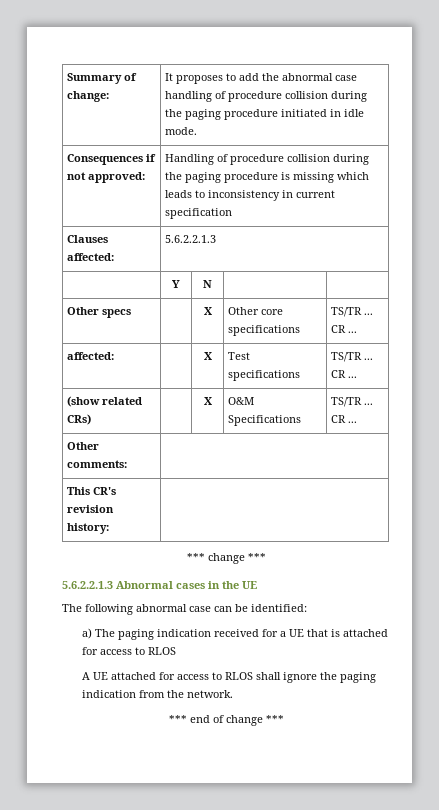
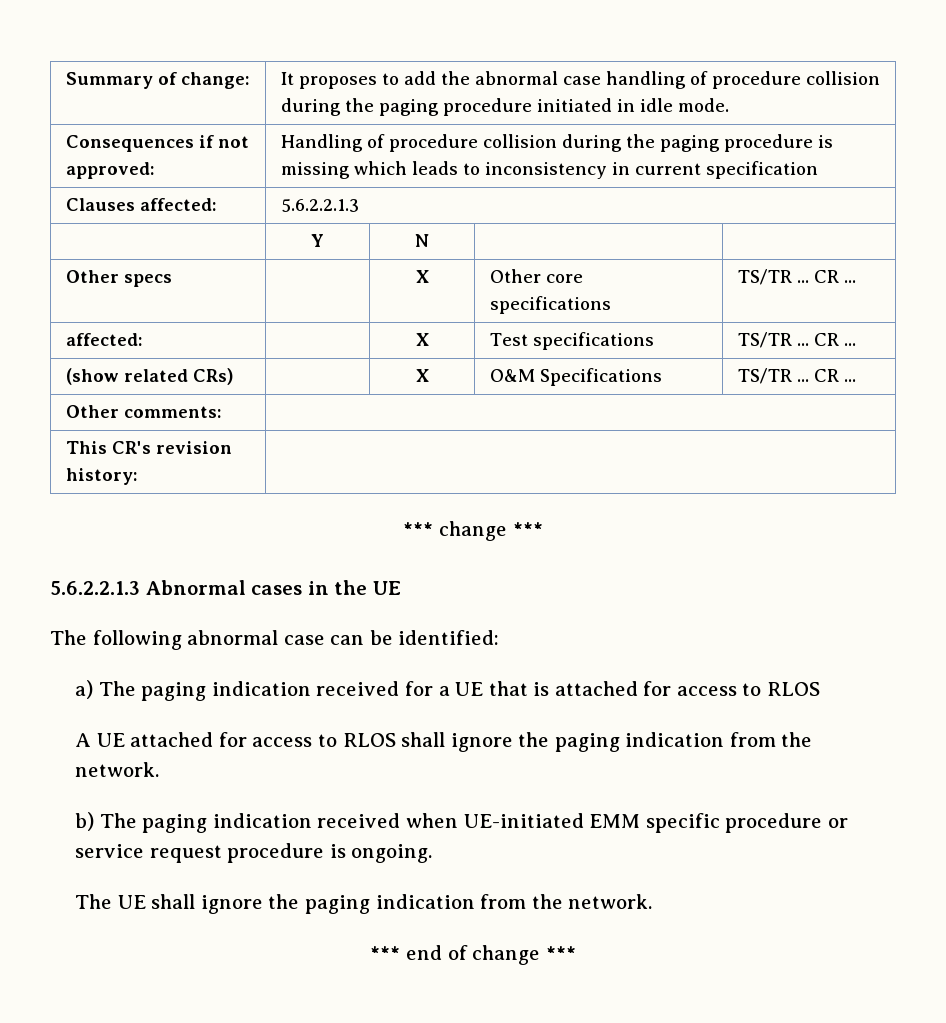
(233, 694) none -> [75,812,848,833] [75,843,433,863] [75,894,653,914] // b) The paging indication received when UE-initiated EMM specific procedure or service request procedure is ongoing. // The UE shall ignore the paging indication from the network.

